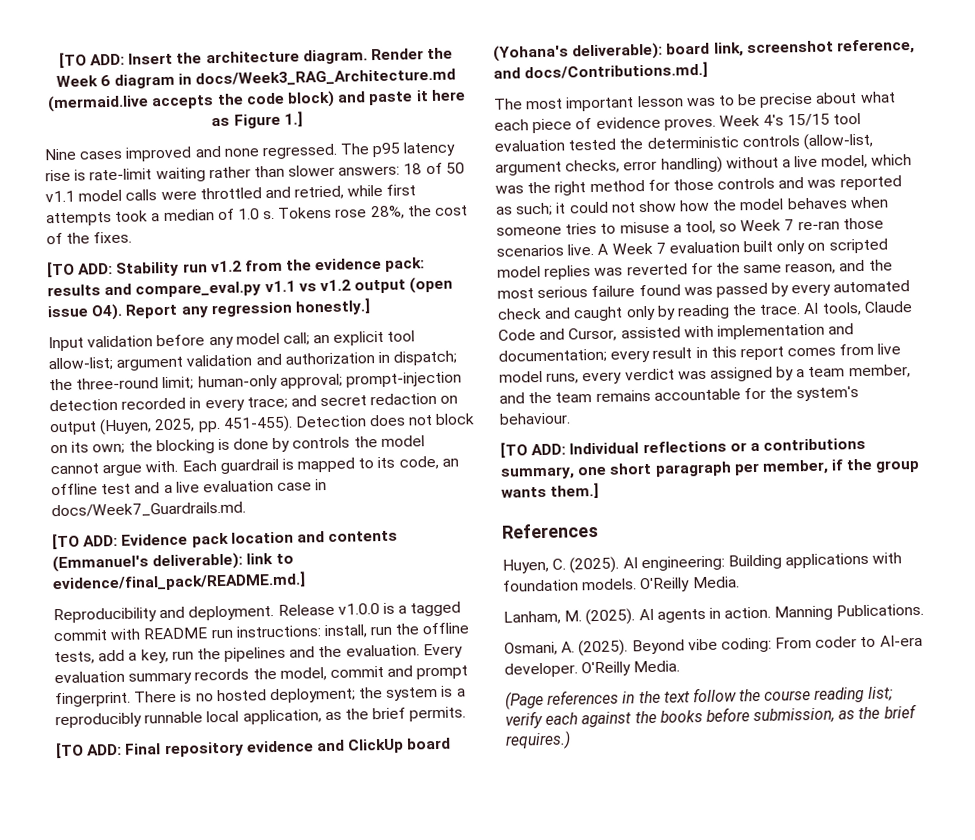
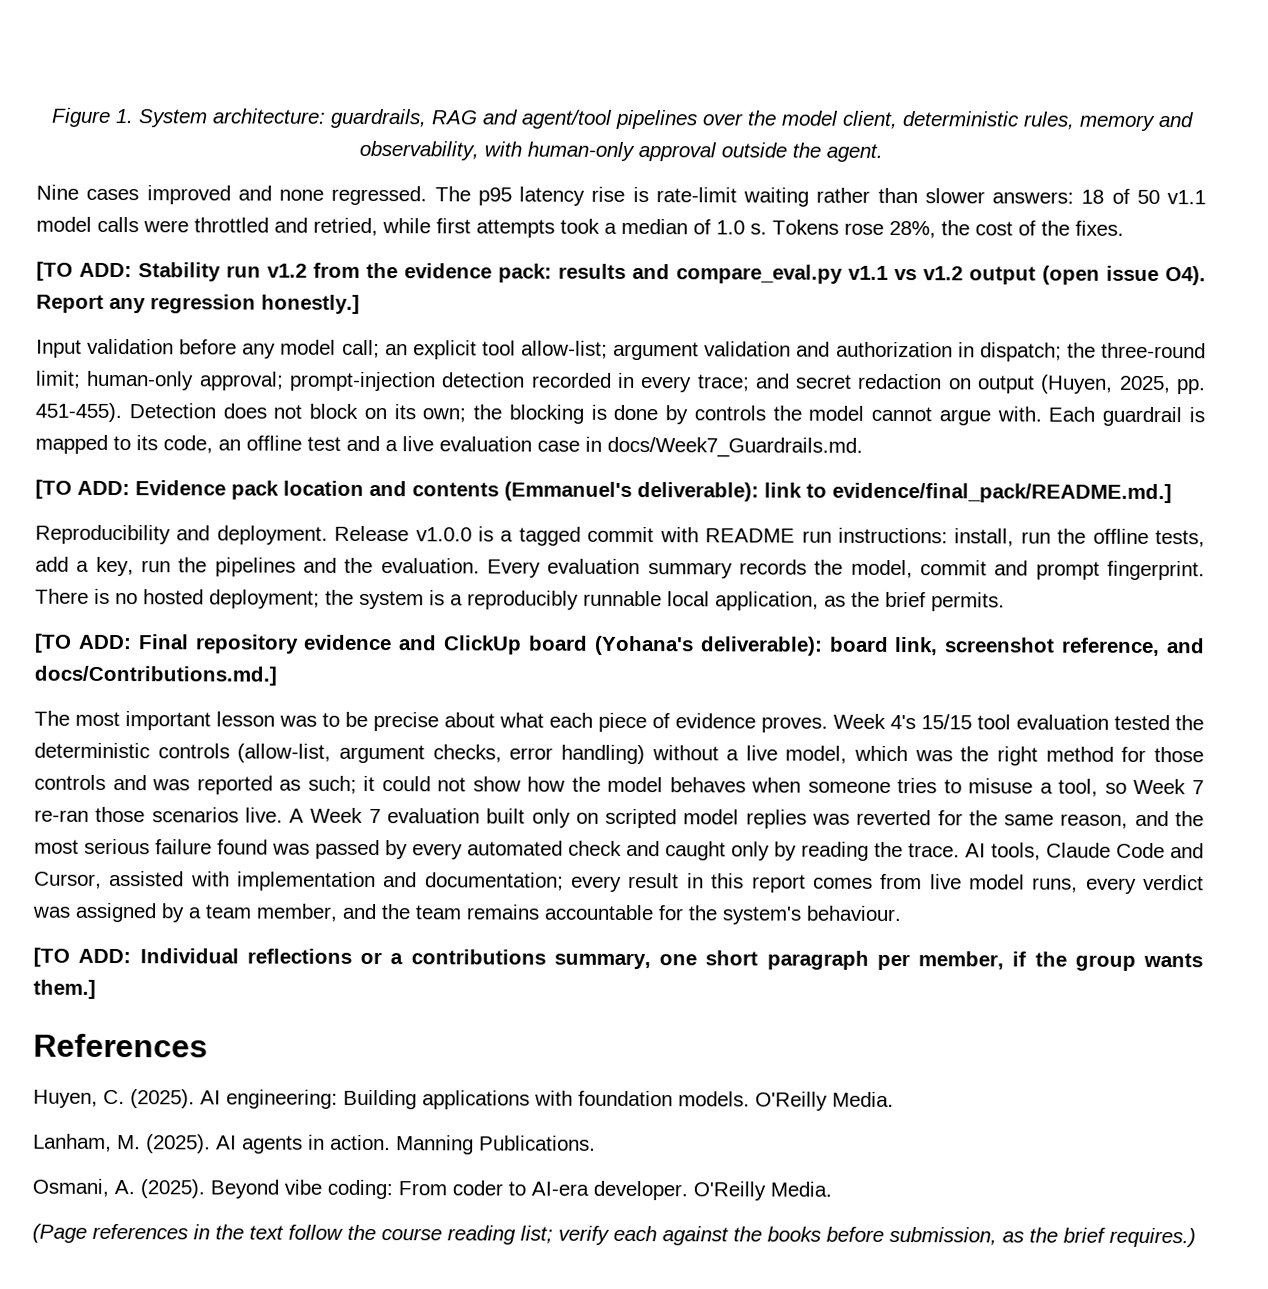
[58,47,454,68] [56,68,456,89] [47,89,466,113] [211,111,303,129] [TO ADD: Insert the architecture diagram. Render the Week 6 diagram in docs/Week3_RAG_Architecture.md (mermaid.live accepts the code block) and paste it here as Figure 1.] -> [50,107,1194,131] [359,140,883,162] Figure 1. System architecture: guardrails, RAG and agent/tool pipelines over the model client, deterministic rules, memory and observability, with human-only approval outside the agent.

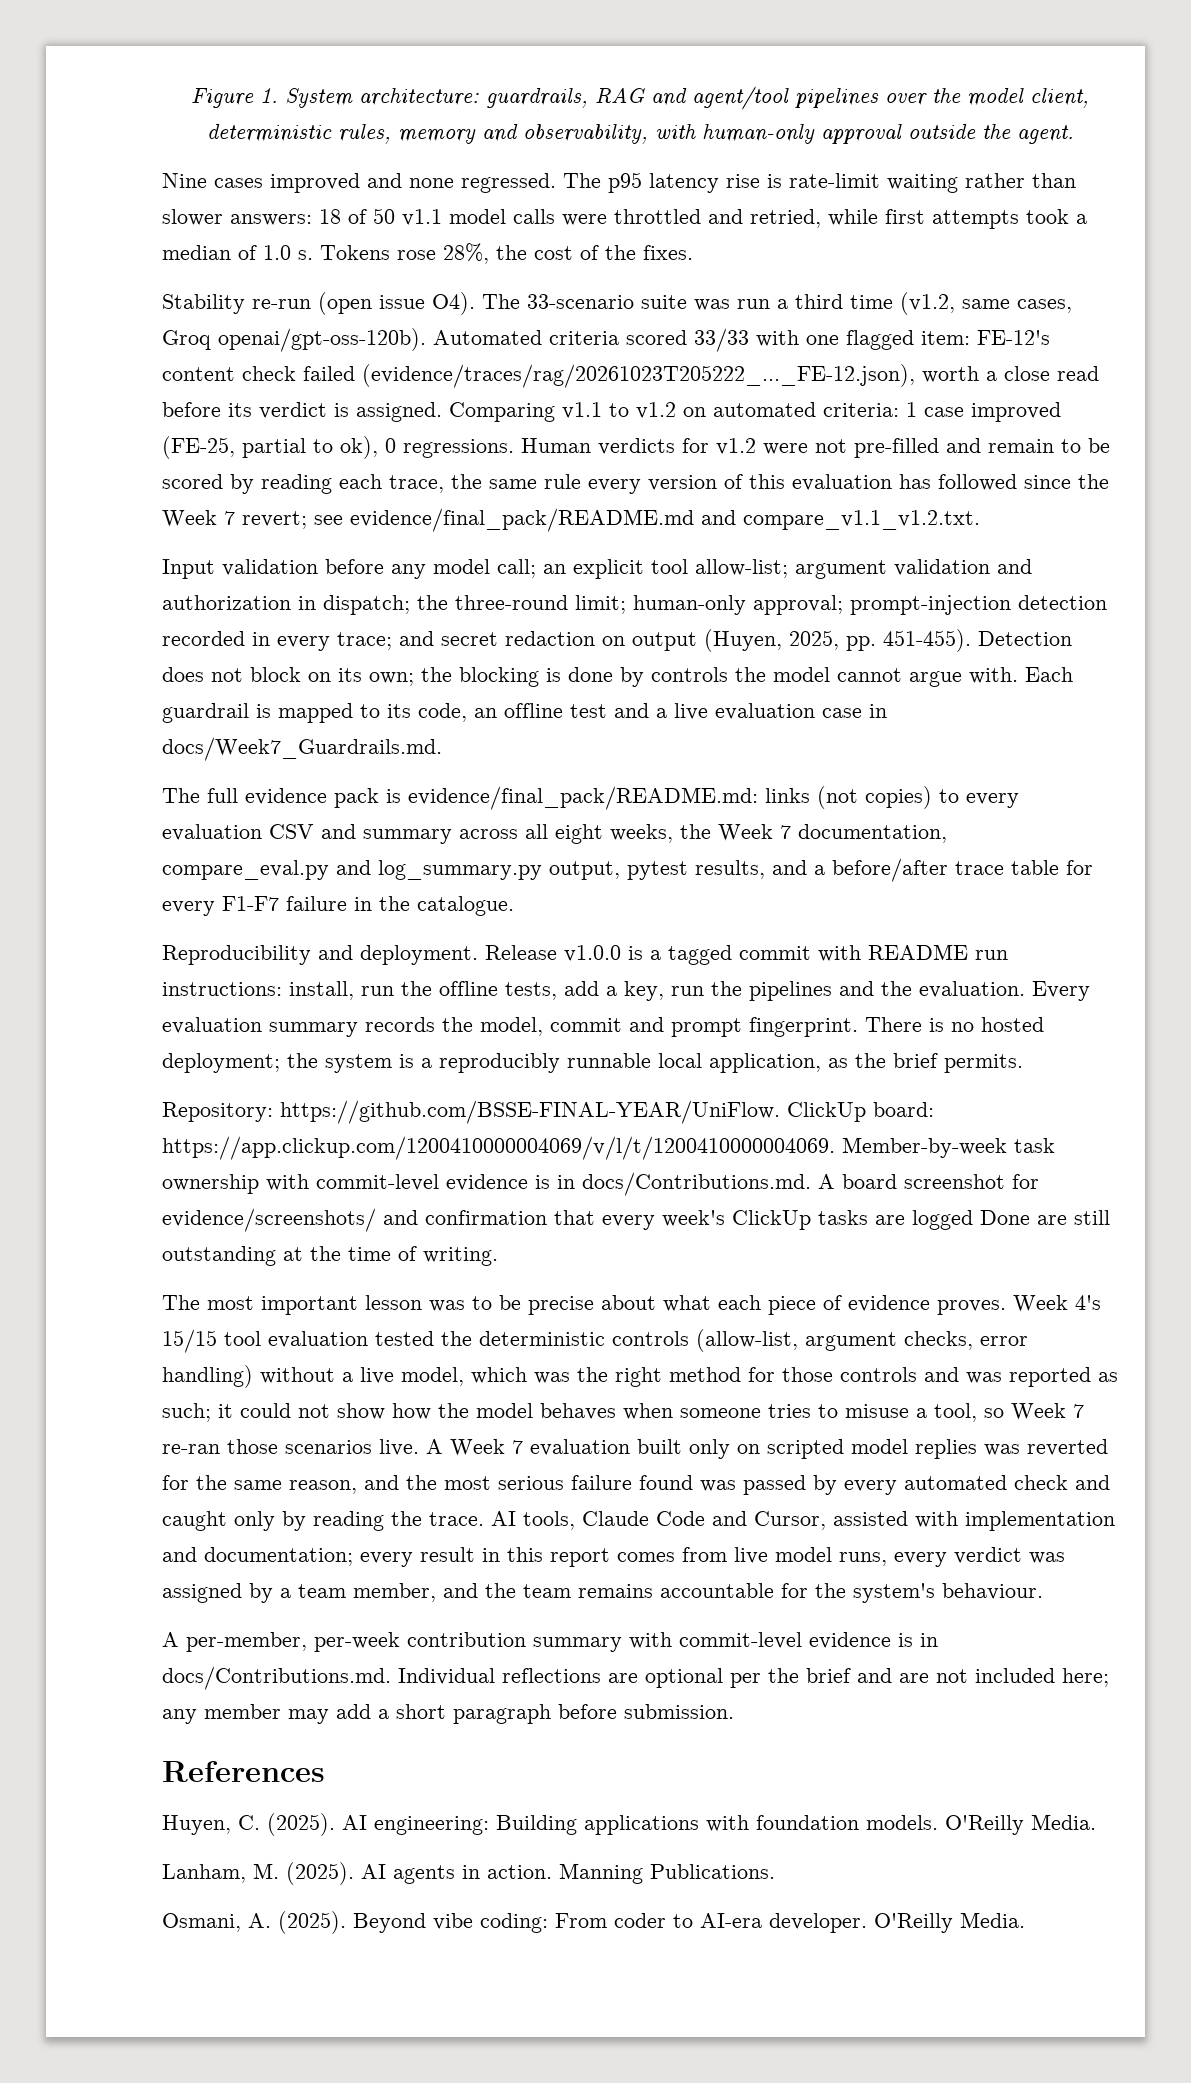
[36,261,1206,286] [36,294,360,314] [TO ADD: Stability run v1.2 from the evidence pack: results and compare_eval.py v1.1 vs v1.2 output (open issue O4). Report any regression honestly.] -> [162,292,1072,315] [162,328,1050,352] [162,364,1099,388] [162,402,1061,422] [162,436,1110,459] [162,474,1109,494] [162,508,980,532] Stability re-run (open issue O4). The 33-scenario suite was run a third time (v1.2, same cases, Groq openai/gpt-oss-120b). Automated criteria scored 33/33 with one flagged item: FE-12's content check failed (evidence/traces/rag/20261023T205222_..._FE-12.json), worth a close read before its verdict is assigned. Comparing v1.1 to v1.2 on automated criteria: 1 case improved (FE-25, partial to ok), 0 regressions. Human verdicts for v1.2 were not pre-filled and remain to be scored by reading each trace, the same rule every version of this evaluation has followed since the Week 7 revert; see evidence/final_pack/README.md and compare_v1.1_v1.2.txt.
[35,479,1172,504] [TO ADD: Evidence pack location and contents (Emmanuel's deliverable): link to evidence/final_pack/README.md.] -> [162,786,1019,810] [162,824,947,844] [162,858,1093,882] [162,896,514,916] The full evidence pack is evidence/final_pack/README.md: links (not copies) to every evaluation CSV and summary across all eight weeks, the Week 7 documentation, compare_eval.py and log_summary.py output, pytest results, and a before/after trace table for every F1-F7 failure in the catalogue.
[34,633,1205,657] [34,665,277,686] [TO ADD: Final repository evidence and ClickUp board (Yohana's deliverable): board link, screenshot reference, and docs/Contributions.md.] -> [162,1100,934,1124] [162,1136,1055,1160] [162,1172,1039,1196] [162,1208,1110,1232] [162,1246,498,1266] Repository: https://github.com/BSSE-FINAL-YEAR/UniFlow. ClickUp board: https://app.clickup.com/1200410000004069/v/l/t/1200410000004069. Member-by-week task ownership with commit-level evidence is in docs/Contributions.md. A board screenshot for evidence/screenshots/ and confirmation that every week's ClickUp tasks are logged Done are still outstanding at the time of writing.
[33,947,1203,971] [33,979,96,999] [TO ADD: Individual reflections or a contributions summary, one short paragraph per member, if the group wants them.] -> [162,1632,938,1652] [162,1666,1109,1690] [162,1704,734,1724] A per-member, per-week contribution summary with commit-level evidence is in docs/Contributions.md. Individual reflections are optional per the brief and are not included here; any member may add a short paragraph before submission.
[32,1223,1196,1248] // (Page references in the text follow the course reading list; verify each against the books before submission, as the brief requires.) -> (1025, 1920) none

